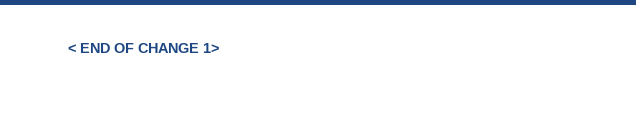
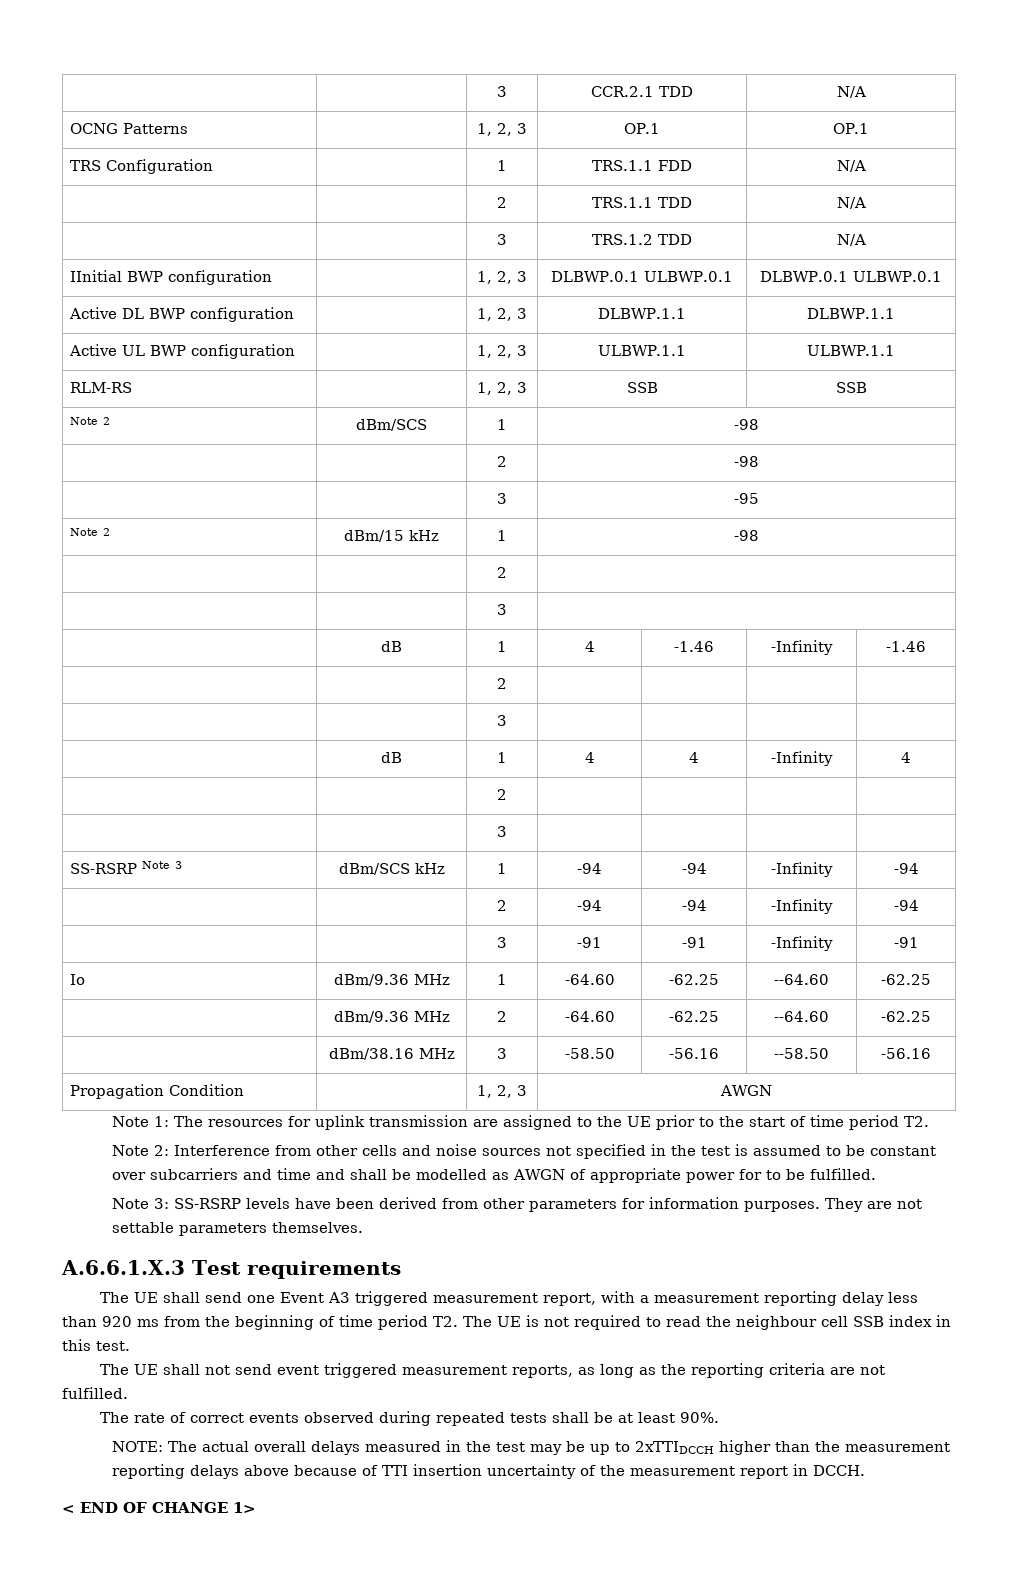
(68, 48) none -> [497,86,507,97] [591,86,693,97] [836,86,866,98] [69,123,188,134] [477,123,527,136] [623,123,661,134] [832,123,870,134] [69,159,213,174] [497,160,507,171] [592,160,692,171] [836,160,866,172] [497,197,507,208] [592,197,692,208] [836,197,866,209] [497,234,507,245] [592,234,692,245] [836,234,866,246] [69,270,272,285] [477,271,527,284] [551,271,733,282] [760,271,942,282] [68,307,294,322] [477,308,527,321] [598,308,687,319] [807,308,896,319] [68,344,295,359] [477,345,527,358] [597,345,687,356] [806,345,896,356] [69,382,132,393] [477,382,527,395] [626,382,658,393] [835,382,867,393] [69,417,110,425] [356,419,427,431] [497,419,507,430] [734,419,759,430] [497,456,507,467] [734,456,759,467] [497,493,507,504] [734,493,759,504] [69,528,110,536] [344,530,439,542] [497,530,507,541] [734,530,759,541] [497,567,507,578] [497,604,507,615] [381,641,402,652] [497,641,507,652] [584,641,595,652] [674,641,714,652] [771,640,833,655] [886,641,926,652] [497,678,507,689] [497,715,507,726] [381,752,402,763] [497,752,507,763] [584,752,595,763] [689,752,699,763] [771,751,833,766] [901,752,911,763] [497,789,507,800] [497,826,507,837] [69,861,182,874] [338,863,445,875] [497,863,507,874] [577,863,602,874] [681,863,707,874] [771,862,833,877] [893,863,919,874] [497,900,507,911] [577,900,602,911] [681,900,707,911] [771,899,833,914] [893,900,919,911] [497,937,507,948] [577,937,602,948] [681,937,707,948] [771,936,833,951] [893,937,919,948] [69,974,85,985] [333,974,450,986] [497,974,507,985] [564,974,615,985] [669,974,719,985] [774,974,829,985] [881,974,931,985] [333,1011,450,1023] [497,1011,507,1022] [564,1011,615,1022] [669,1011,719,1022] [774,1011,829,1022] [881,1011,931,1022] [328,1048,455,1060] [497,1048,507,1059] [564,1048,615,1059] [669,1048,719,1059] [774,1048,829,1059] [881,1048,931,1059] [69,1084,244,1099] [477,1085,527,1098] [720,1085,772,1096] [111,1115,929,1130] [111,1144,936,1159] [111,1168,876,1183] [111,1197,922,1212] [111,1222,363,1236] [61,1260,401,1279] [100,1291,919,1306] [62,1315,951,1330] [62,1339,130,1351] [100,1363,886,1378] [62,1387,128,1399] [100,1411,720,1426] [111,1440,950,1455] [111,1464,865,1479] | | 3 | CCR.2.1 TDD | N/A // OCNG Patterns | | 1, 2, 3 | OP.1 | OP.1 // TRS Configuration | | 1 | TRS.1.1 FDD | N/A // | | 2 | TRS.1.1 TDD | N/A // | | 3 | TRS.1.2 TDD | N/A // IInitial BWP configuration | | 1, 2, 3 | DLBWP.0.1 ULBWP.0.1 | DLBWP.0.1 ULBWP.0.1 // Active DL BWP configuration | | 1, 2, 3 | DLBWP.1.1 | DLBWP.1.1 // Active UL BWP configuration | | 1, 2, 3 | ULBWP.1.1 | ULBWP.1.1 // RLM-RS | | 1, 2, 3 | SSB | SSB // Note 2 | dBm/SCS | 1 | -98 // | | 2 | -98 // | | 3 | -95 // Note 2 | dBm/15 kHz | 1 | -98 // | | 2 | // | | 3 | // | dB | 1 | 4 | -1.46 | -Infinity | -1.46 // | | 2 | | | | // | | 3 | | | | // | dB | 1 | 4 | 4 | -Infinity | 4 // | | 2 | | | | // | | 3 | | | | // SS-RSRP Note 3 | dBm/SCS kHz | 1 | -94 | -94 | -Infinity | -94 // | | 2 | -94 | -94 | -Infinity | -94 // | | 3 | -91 | -91 | -Infinity | -91 // Io | dBm/9.36 MHz | 1 | -64.60 | -62.25 | --64.60 | -62.25 // | dBm/9.36 MHz | 2 | -64.60 | -62.25 | --64.60 | -62.25 // | dBm/38.16 MHz | 3 | -58.50 | -56.16 | --58.50 | -56.16 // Propagation Condition | | 1, 2, 3 | AWGN // Note 1: The resources for uplink transmission are assigned to the UE prior to the start of time period T2. // Note 2: Interference from other cells and noise sources not specified in the test is assumed to be constant over subcarriers and time and shall be modelled as AWGN of appropriate power for to be fulfilled. // Note 3: SS-RSRP levels have been derived from other parameters for information purposes. They are not settable parameters themselves. // A.6.6.1.X.3 Test requirements // The UE shall send one Event A3 triggered measurement report, with a measurement reporting delay less than 920 ms from the beginning of time period T2. The UE is not required to read the neighbour cell SSB index in this test. // The UE shall not send event triggered measurement reports, as long as the reporting criteria are not fulfilled. // The rate of correct events observed during repeated tests shall be at least 90%. // NOTE: The actual overall delays measured in the test may be up to 2xTTIDCCH higher than the measurement reporting delays above because of TTI insertion uncertainty of the measurement report in DCCH. //

